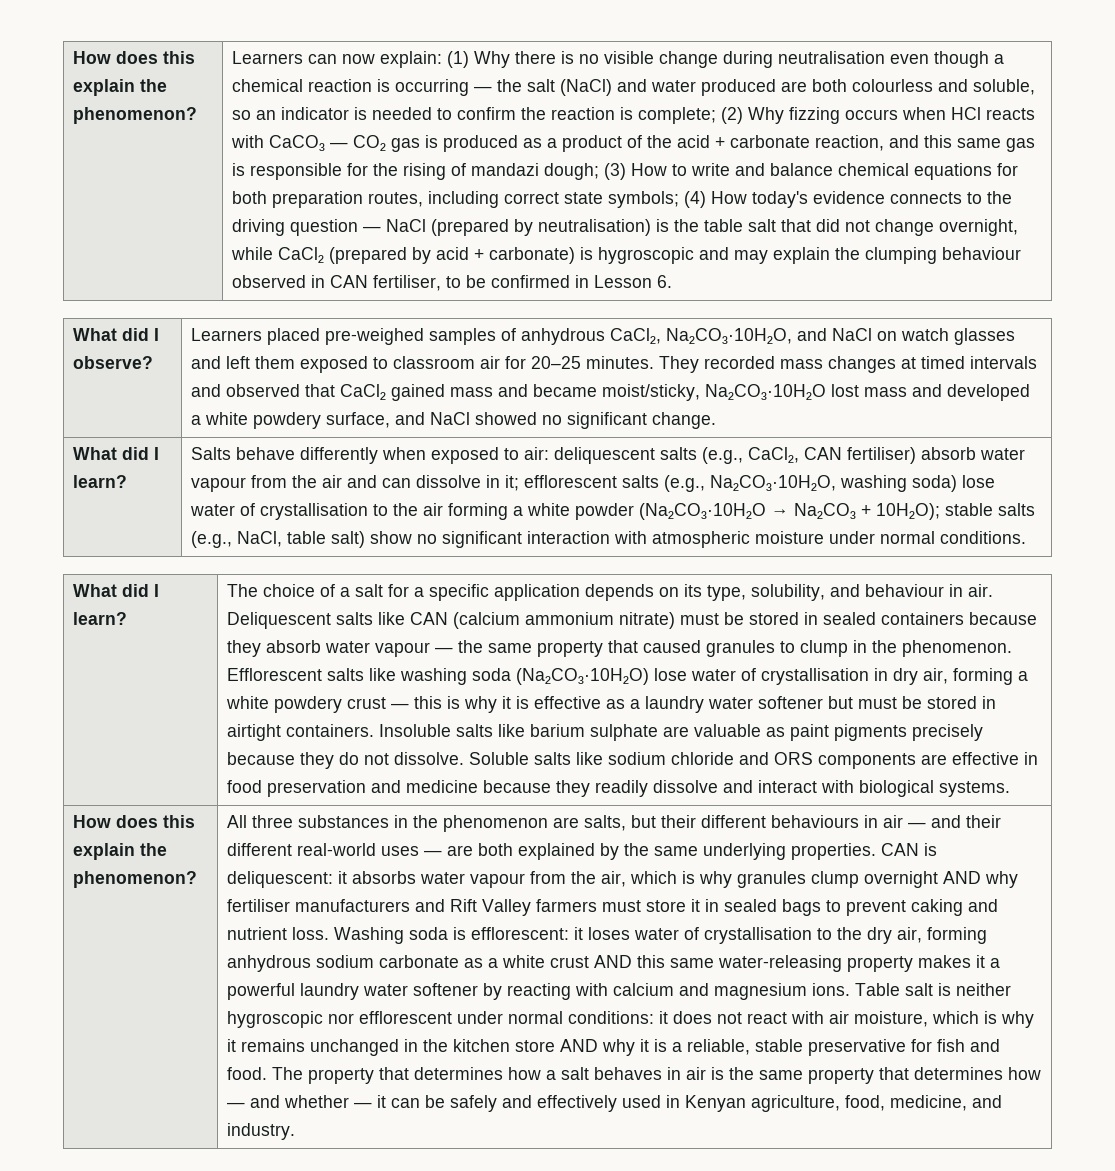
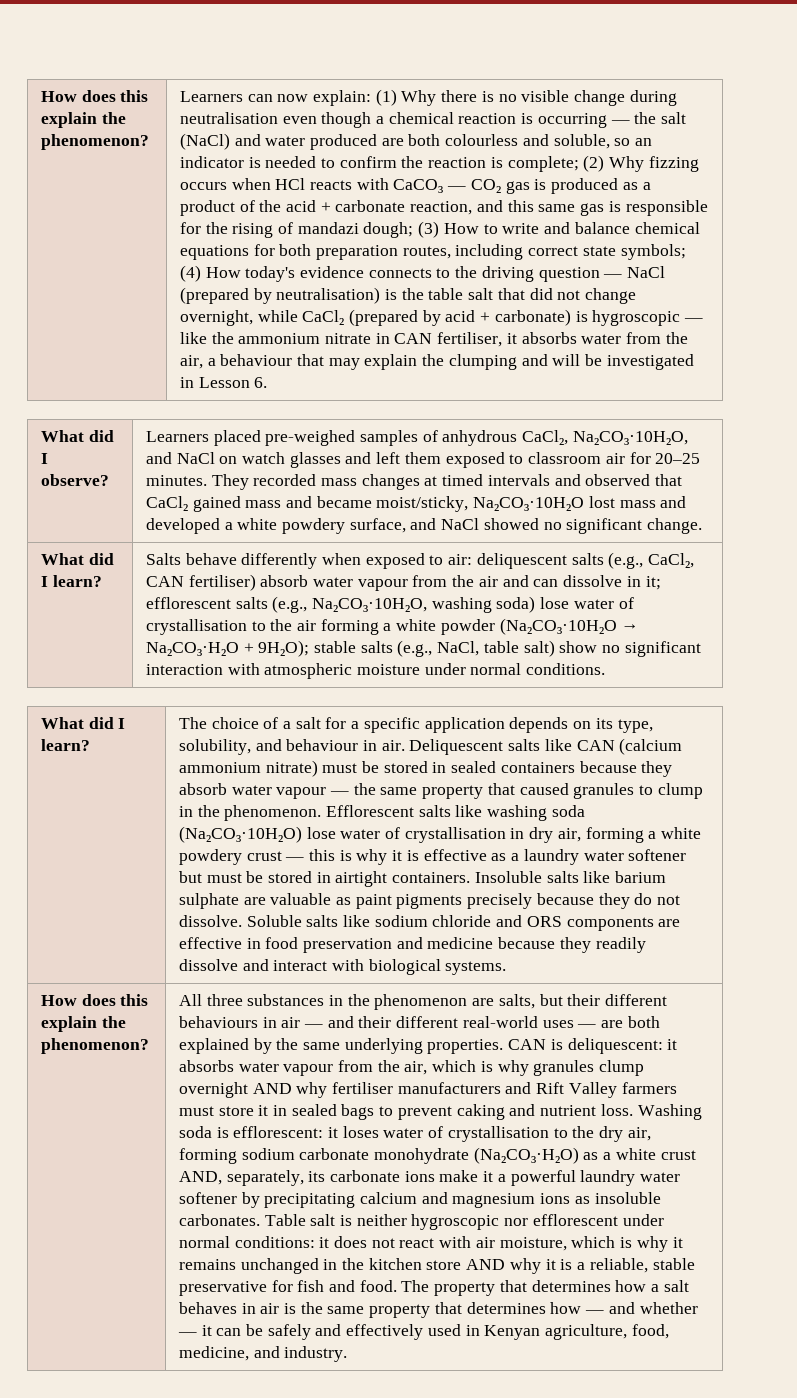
[699,247,1022,264] [232,275,571,291] and may explain the clumping behaviour observed in CAN fertiliser, to be confirmed -> [684,318,704,322] [179,332,688,347] [179,354,694,370] — like the ammonium nitrate in CAN fertiliser, it absorbs water from the air, a behaviour that may explain the clumping and will be investigated
[794,503,941,520] Na₂CO₃ + 10H₂O); -> [145,640,310,657] Na₂CO₃·H₂O + 9H₂O);
[227,955,312,972] anhydrous -> (237, 1156) none
(460, 961) none -> [374,1147,579,1164] monohydrate (Na₂CO₃·H₂O)
[594,955,972,972] AND this same water-releasing property makes -> [178,1170,479,1186] AND, separately, its carbonate ions make
[507,983,609,1000] reacting with -> [264,1193,356,1208] precipitating
[812,983,851,996] ions. -> [540,1192,661,1204] [178,1214,260,1226] ions as insoluble carbonates.

